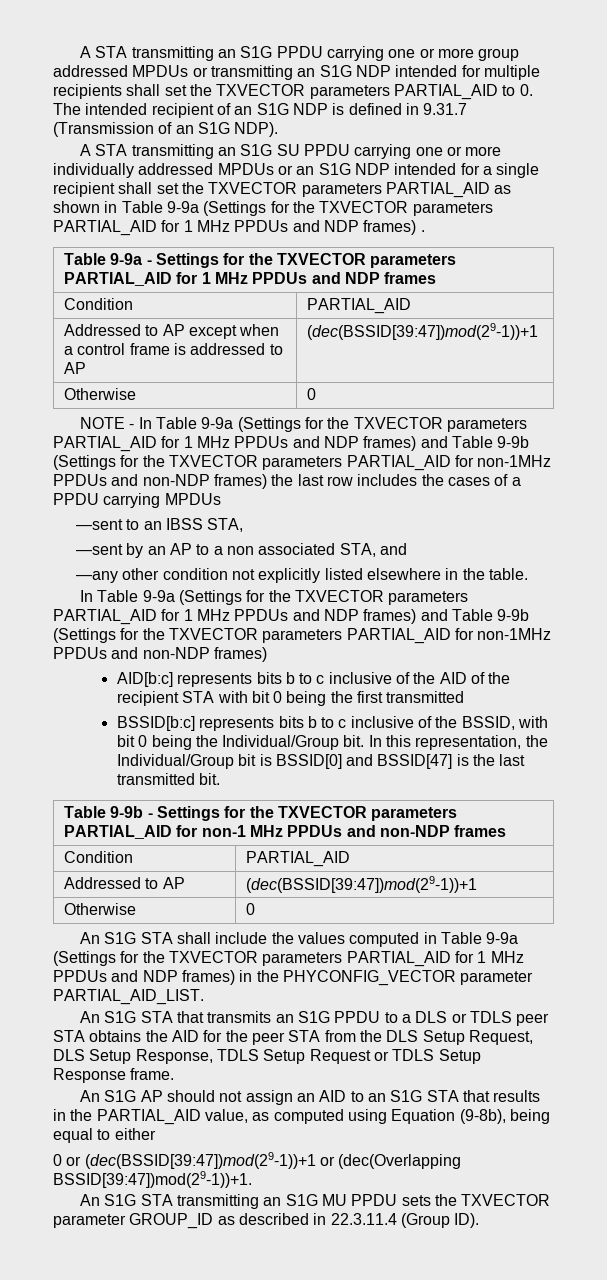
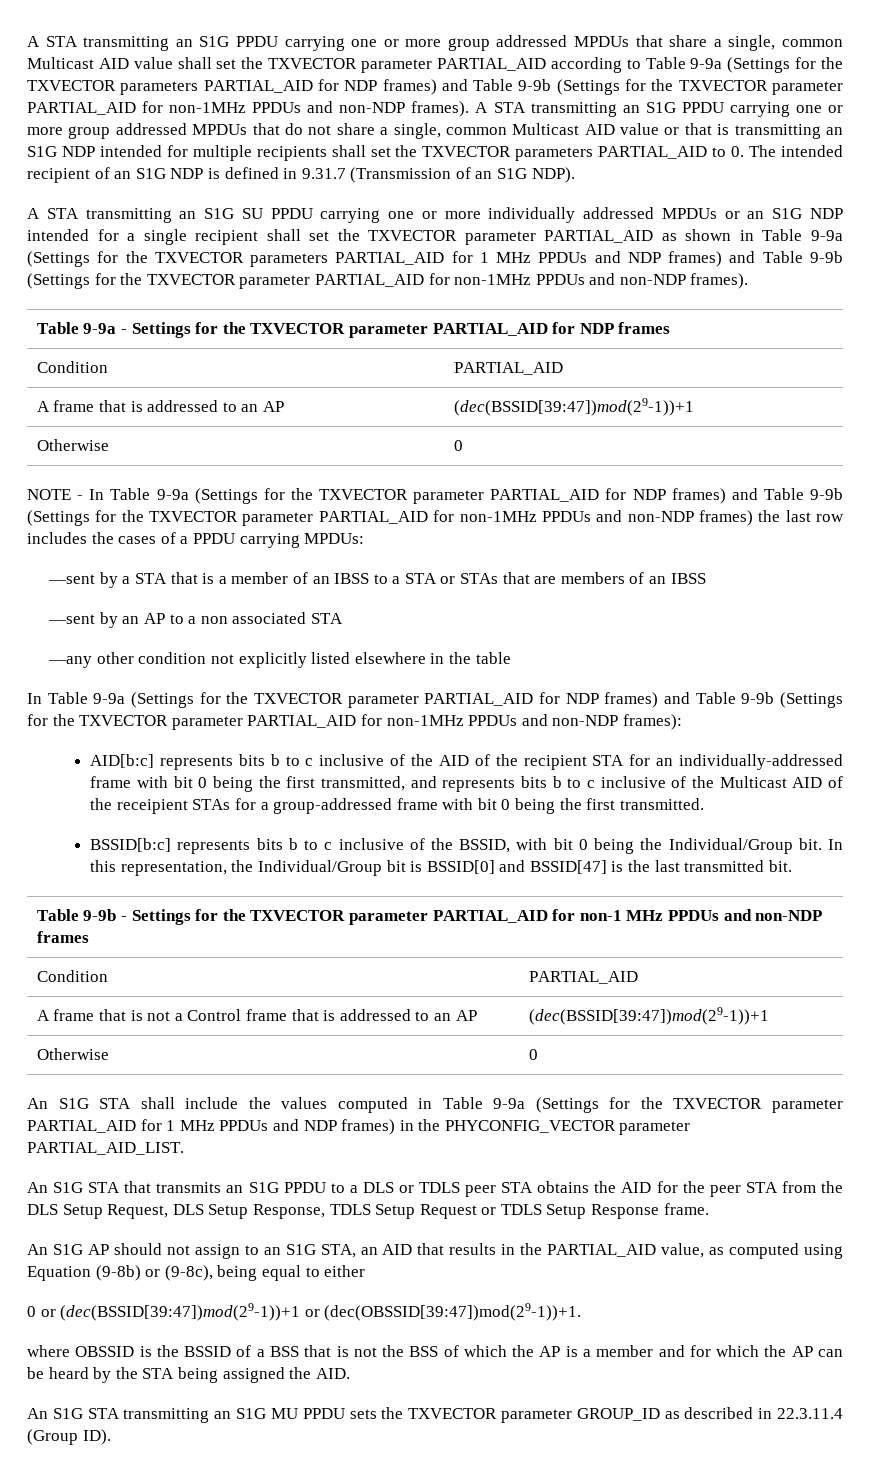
[192,67,208,77] or -> [635,35,843,51] [27,57,844,73] [27,79,843,95] [27,101,844,117] [27,123,730,139] that share a single, common Multicast AID value shall set the TXVECTOR parameter PARTIAL_AID according to Table 9-9a (Settings for the TXVECTOR parameters PARTIAL_AID for NDP frames) and Table 9-9b (Settings for the TXVECTOR parameter PARTIAL_AID for non-1MHz PPDUs and non-NDP frames). A STA transmitting an S1G PPDU carrying one or more group addressed MPDUs that do not share a single, common Multicast AID value or that is
[301,183,382,197] parameters -> [464,231,536,245] parameter
[420,230,425,232] [64,253,457,268] [64,272,437,286] [64,298,134,310] [307,298,412,314] [64,324,280,339] [64,343,283,355] [64,362,87,374] [307,323,539,340] [64,388,137,400] [307,388,317,400] [79,417,527,432] [53,436,530,452] [53,455,343,470] . // Table 9-9a - Settings for the TXVECTOR parameters PARTIAL_AID for 1 MHz PPDUs and NDP frames // Condition | PARTIAL_AID // Addressed to AP except when a control frame is addressed to AP | (dec(BSSID[39:47])mod(29-1))+1 // Otherwise | 0 // NOTE - In Table 9-9a (Settings for the TXVECTOR parameters PARTIAL_AID for 1 MHz PPDUs and NDP frames) and Table 9-9b (Settings for the TXVECTOR parameters -> [729,251,843,263] [27,273,749,289] [36,322,671,338] [36,361,108,373] [453,362,563,375] [36,400,285,412] [453,398,694,416] [36,439,109,451] [453,440,463,451] [27,488,843,504] [27,510,314,526] and Table 9-9b (Settings for the TXVECTOR parameter PARTIAL_AID for non-1MHz PPDUs and non-NDP frames). // Table 9-9a - Settings for the TXVECTOR parameter PARTIAL_AID for NDP frames // Condition | PARTIAL_AID // A frame that is addressed to an AP | (dec(BSSID[39:47])mod(29-1))+1 // Otherwise | 0 // NOTE - In Table 9-9a (Settings for the TXVECTOR parameter PARTIAL_AID for NDP frames) and Table 9-9b (Settings for the TXVECTOR parameter
[164,493,221,505] [76,518,244,532] MPDUs // —sent to an IBSS STA, -> [304,533,365,544] [48,572,706,588] MPDUs: // —sent by a STA that is a member of an IBSS to a STA or STAs that are members of an IBSS
[339,543,408,557] STA, and -> [310,613,343,624] STA
[489,568,529,580] [79,590,469,605] [53,609,530,625] [53,628,552,644] [53,647,267,662] table. // In Table 9-9a (Settings for the TXVECTOR parameters PARTIAL_AID for 1 MHz PPDUs and NDP frames) and Table 9-9b (Settings for the TXVECTOR parameters PARTIAL_AID for non-1MHz PPDUs and non-NDP frames) -> [475,652,511,664] [27,692,843,708] [27,714,682,730] table // In Table 9-9a (Settings for the TXVECTOR parameter PARTIAL_AID for NDP frames) and Table 9-9b (Settings for the TXVECTOR parameter PARTIAL_AID for non-1MHz PPDUs and non-NDP frames):
[217,691,465,706] with bit 0 being the first transmitted -> [629,754,843,770] [90,776,844,792] [90,798,704,814] for an individually-addressed frame with bit 0 being the first transmitted, and represents bits b to c inclusive of the Multicast AID of the receipient STAs for a group-addressed frame with bit 0 being the first transmitted.
[371,807,458,821] parameters -> [349,911,429,925] parameter
[64,877,159,889] Addressed to -> [36,1009,451,1021] A frame that is not a Control frame that is addressed to an
[262,952,343,966] parameters -> [771,1099,843,1113] parameter
[296,1090,347,1102] an AID -> (240, 1251) none
[426,1090,459,1102] STA -> [320,1244,413,1258] STA, an AID
[459,1109,506,1124] (9-8b), -> [95,1265,213,1281] (9-8b) or (9-8c),
[338,1154,462,1169] [53,1171,252,1188] (dec(Overlapping BSSID[39:47])mod(29-1))+1. -> [324,1303,582,1321] [27,1345,843,1357] [27,1367,350,1383] (dec(OBSSID[39:47])mod(29-1))+1. // where OBSSID is the BSSID of a BSS that is not the BSS of which the AP is a member and for which the AP can be heard by the STA being assigned the AID.

